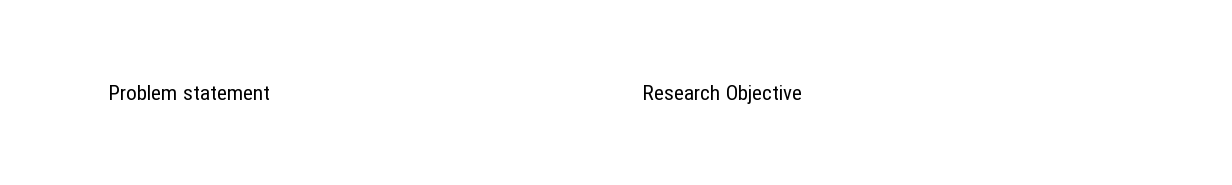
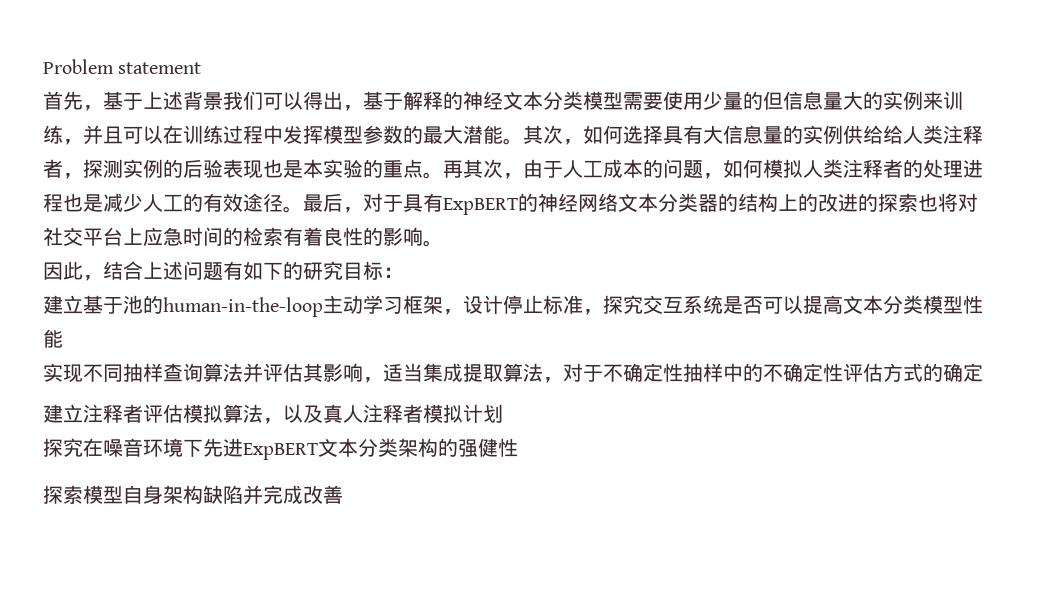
[642,85,802,104] Research Objective -> [43,91,963,111] [43,125,983,145] [43,159,983,179] [43,193,978,215] [43,227,443,247] [43,261,403,281] [43,295,983,317] [43,329,63,348] [43,363,983,383] [43,404,503,424] [43,438,518,460] [43,485,343,505] 首先，基于上述背景我们可以得出，基于解释的神经文本分类模型需要使用少量的但信息量大的实例来训练，并且可以在训练过程中发挥模型参数的最大潜能。其次，如何选择具有大信息量的实例供给给人类注释者，探测实例的后验表现也是本实验的重点。再其次，由于人工成本的问题，如何模拟人类注释者的处理进程也是减少人工的有效途径。最后，对于具有ExpBERT的神经网络文本分类器的结构上的改进的探索也将对社交平台上应急时间的检索有着良性的影响。 // 因此，结合上述问题有如下的研究目标： // 建立基于池的human-in-the-loop主动学习框架，设计停止标准，探究交互系统是否可以提高文本分类模型性能 // 实现不同抽样查询算法并评估其影响，适当集成提取算法，对于不确定性抽样中的不确定性评估方式的确定 // 建立注释者评估模拟算法，以及真人注释者模拟计划 // 探究在噪音环境下先进ExpBERT文本分类架构的强健性 // 探索模型自身架构缺陷并完成改善

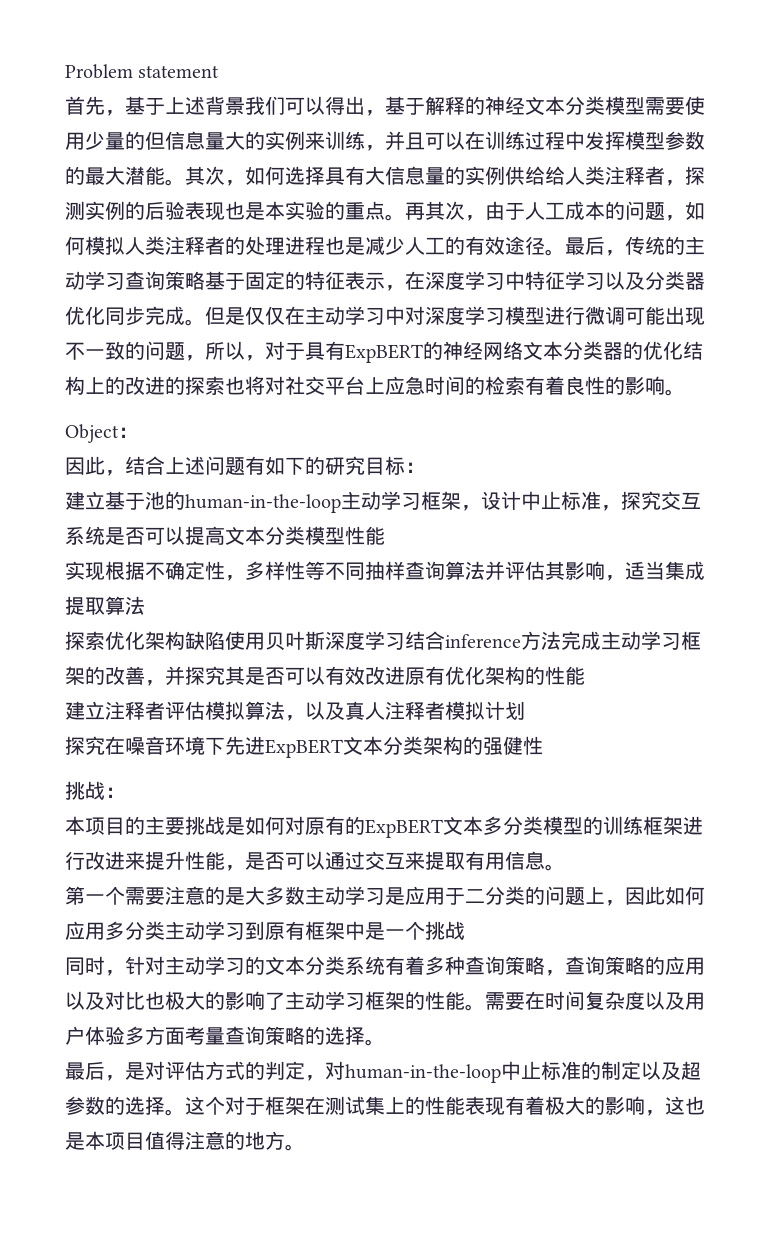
(363, 210) none -> [625,236,705,255] [65,271,705,291] [65,306,705,326] [65,341,265,361] 传统的主动学习查询策略基于固定的特征表示，在深度学习中特征学习以及分类器优化同步完成。但是仅仅在主动学习中对深度学习模型进行微调可能出现不一致的问题，所以，
(738, 202) none -> [643,341,683,360] 优化
(443, 243) none -> [65,424,138,443] // Object：
[503,295,523,314] 停 -> [521,491,541,510] 中
(83, 373) none -> [105,561,325,581] 根据不确定性，多样性等
[543,363,983,383] ，对于不确定性抽样中的不确定性评估方式的确定 -> [65,631,701,651] [65,666,585,686] // 探索优化架构缺陷使用贝叶斯深度学习结合inference方法完成主动学习框架的改善，并探究其是否可以有效改进原有优化架构的性能
[43,485,343,505] 探索模型自身架构缺陷并完成改善 -> [65,781,125,800] [65,816,703,838] [65,851,565,871] [65,886,705,906] [65,921,465,940] [65,956,705,976] [65,991,705,1011] [65,1026,385,1046] [65,1061,701,1083] [65,1096,705,1116] [65,1131,305,1151] 挑战： // 本项目的主要挑战是如何对原有的ExpBERT文本多分类模型的训练框架进行改进来提升性能，是否可以通过交互来提取有用信息。 // 第一个需要注意的是大多数主动学习是应用于二分类的问题上，因此如何应用多分类主动学习到原有框架中是一个挑战 // 同时，针对主动学习的文本分类系统有着多种查询策略，查询策略的应用以及对比也极大的影响了主动学习框架的性能。需要在时间复杂度以及用户体验多方面考量查询策略的选择。 // 最后，是对评估方式的判定，对human-in-the-loop中止标准的制定以及超参数的选择。这个对于框架在测试集上的性能表现有着极大的影响，这也是本项目值得注意的地方。

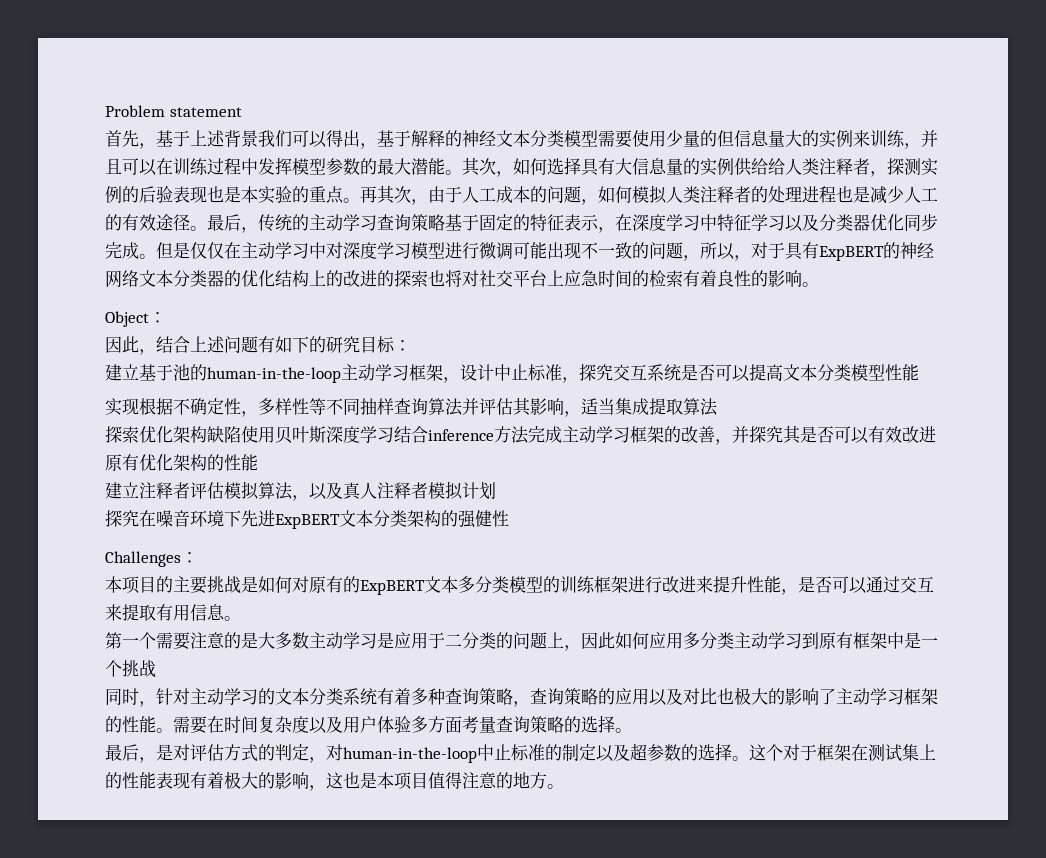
[65,781,105,800] 挑战 -> [105,551,181,567] Challenges

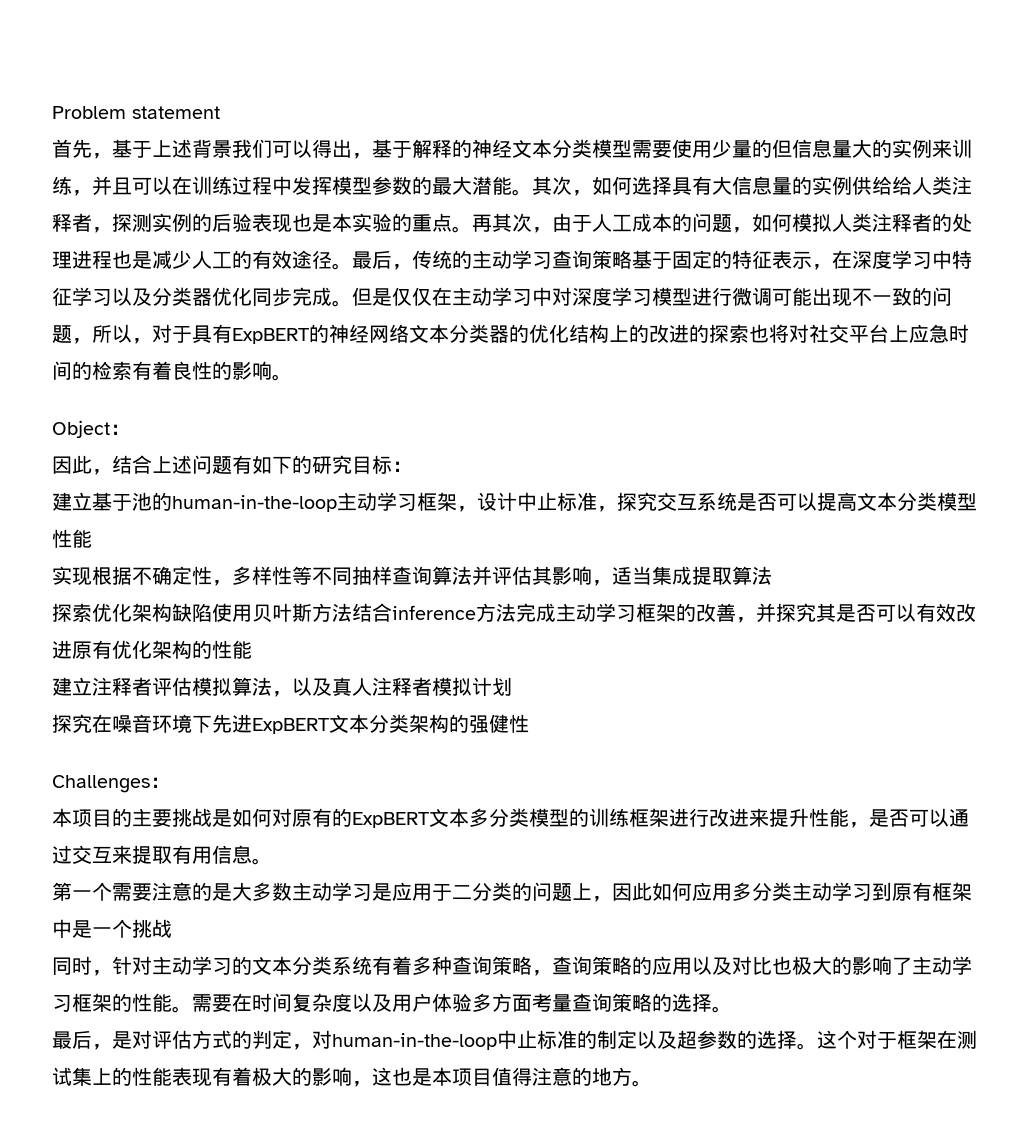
[326,426,394,443] 深度学习 -> [312,603,352,622] 方法

